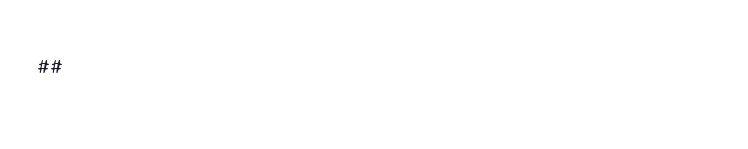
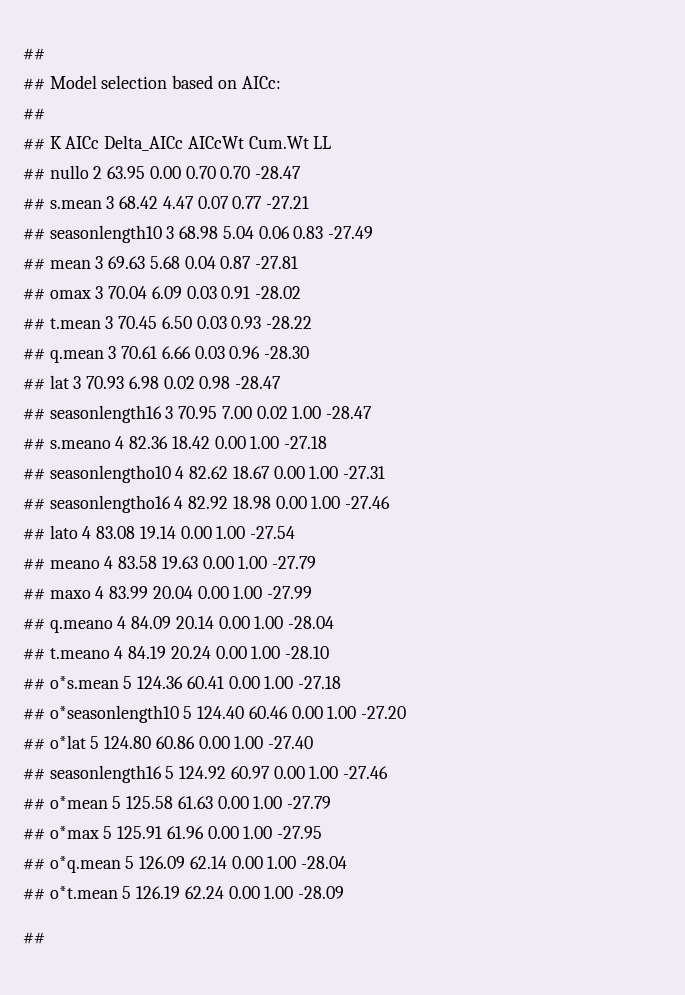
[37,60,63,73] ## -> [23,48,45,60] [23,75,281,90] [23,108,45,120] [23,135,332,151] [23,165,302,180] [23,196,310,210] [23,225,374,243] [23,256,299,270] [23,286,302,300] [23,316,313,330] [23,346,310,363] [23,375,282,390] [23,405,373,423] [23,436,328,450] [23,465,386,483] [23,495,391,513] [23,525,296,540] [23,556,317,570] [23,586,313,600] [23,616,335,633] [23,646,330,660] [23,676,342,690] [23,705,407,723] [23,735,314,750] [23,765,389,783] [23,796,332,810] [23,826,323,840] [23,856,348,873] [23,886,345,900] [23,932,45,944] ## // ## Model selection based on AICc: // ## // ## K AICc Delta_AICc AICcWt Cum.Wt LL // ## nullo 2 63.95 0.00 0.70 0.70 -28.47 // ## s.mean 3 68.42 4.47 0.07 0.77 -27.21 // ## seasonlength10 3 68.98 5.04 0.06 0.83 -27.49 // ## mean 3 69.63 5.68 0.04 0.87 -27.81 // ## omax 3 70.04 6.09 0.03 0.91 -28.02 // ## t.mean 3 70.45 6.50 0.03 0.93 -28.22 // ## q.mean 3 70.61 6.66 0.03 0.96 -28.30 // ## lat 3 70.93 6.98 0.02 0.98 -28.47 // ## seasonlength16 3 70.95 7.00 0.02 1.00 -28.47 // ## s.meano 4 82.36 18.42 0.00 1.00 -27.18 // ## seasonlengtho10 4 82.62 18.67 0.00 1.00 -27.31 // ## seasonlengtho16 4 82.92 18.98 0.00 1.00 -27.46 // ## lato 4 83.08 19.14 0.00 1.00 -27.54 // ## meano 4 83.58 19.63 0.00 1.00 -27.79 // ## maxo 4 83.99 20.04 0.00 1.00 -27.99 // ## q.meano 4 84.09 20.14 0.00 1.00 -28.04 // ## t.meano 4 84.19 20.24 0.00 1.00 -28.10 // ## o*s.mean 5 124.36 60.41 0.00 1.00 -27.18 // ## o*seasonlength10 5 124.40 60.46 0.00 1.00 -27.20 // ## o*lat 5 124.80 60.86 0.00 1.00 -27.40 // ## seasonlength16 5 124.92 60.97 0.00 1.00 -27.46 // ## o*mean 5 125.58 61.63 0.00 1.00 -27.79 // ## o*max 5 125.91 61.96 0.00 1.00 -27.95 // ## o*q.mean 5 126.09 62.14 0.00 1.00 -28.04 // ## o*t.mean 5 126.19 62.24 0.00 1.00 -28.09 // ##

